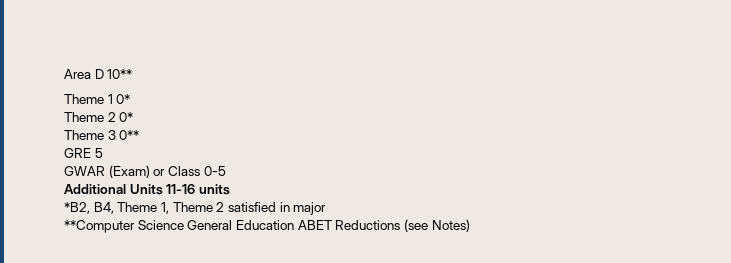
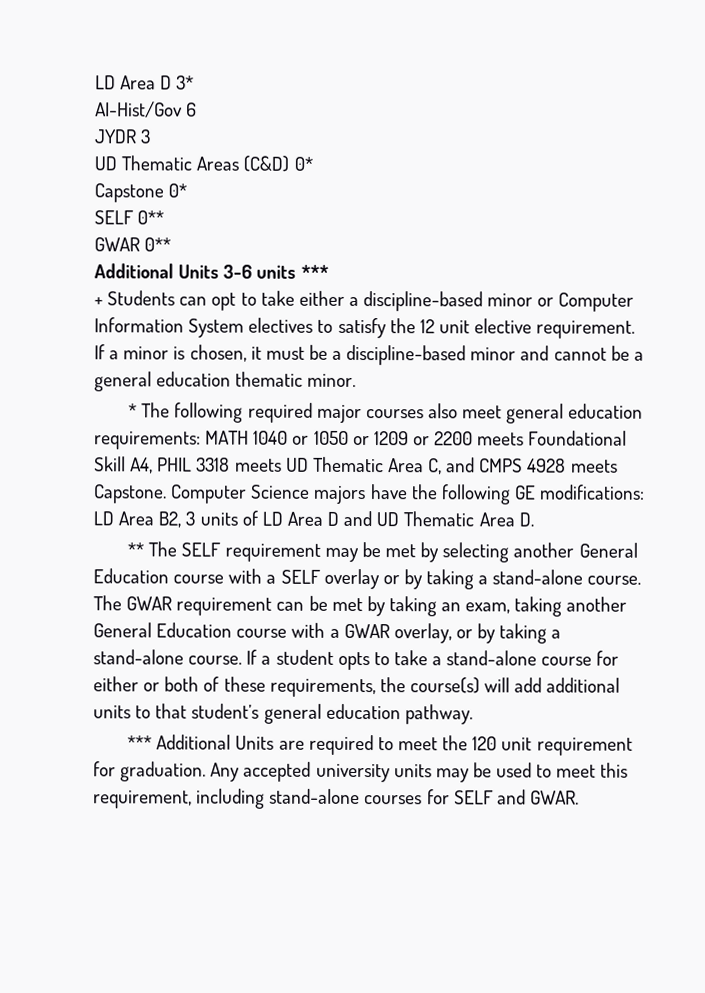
[64,69,133,79] [64,94,131,104] [64,112,134,122] [64,130,140,140] [64,148,103,158] [64,165,226,178] [64,184,230,195] [64,202,327,215] [64,219,470,233] Area D 10** // Theme 1 0* // Theme 2 0* // Theme 3 0** // GRE 5 // GWAR (Exam) or Class 0-5 // Additional Units 11-16 units // *B2, B4, Theme 1, Theme 2 satisfied in major // **Computer Science General Education ABET Reductions (see Notes) -> [95,75,195,90] [95,101,198,118] [94,129,152,144] [94,155,313,172] [94,183,188,203] [94,210,165,225] [94,237,172,252] [94,263,329,279] [94,290,635,312] [94,317,636,339] [94,344,644,366] [94,371,357,392] [128,402,644,424] [94,430,628,450] [94,456,618,475] [93,484,646,505] [93,510,534,528] [127,541,638,563] [93,568,642,590] [93,595,628,617] [93,622,562,644] [93,649,620,671] [93,676,621,698] [93,703,473,725] [127,734,633,756] [93,761,629,783] [93,788,579,809] LD Area D 3* // AI-Hist/Gov 6 // JYDR 3 // UD Thematic Areas (C&D) 0* // Capstone 0* // SELF 0** // GWAR 0** // Additional Units 3-6 units *** // + Students can opt to take either a discipline-based minor or Computer Information System electives to satisfy the 12 unit elective requirement. If a minor is chosen, it must be a discipline-based minor and cannot be a general education thematic minor. // * The following required major courses also meet general education requirements: MATH 1040 or 1050 or 1209 or 2200 meets Foundational Skill A4, PHIL 3318 meets UD Thematic Area C, and CMPS 4928 meets Capstone. Computer Science majors have the following GE modifications: LD Area B2, 3 units of LD Area D and UD Thematic Area D. // ** The SELF requirement may be met by selecting another General Education course with a SELF overlay or by taking a stand-alone course. The GWAR requirement can be met by taking an exam, taking another General Education course with a GWAR overlay, or by taking a stand-alone course. If a student opts to take a stand-alone course for either or both of these requirements, the course(s) will add additional units to that student’s general education pathway. // *** Additional Units are required to meet the 120 unit requirement for graduation. Any accepted university units may be used to meet this requirement, including stand-alone courses for SELF and GWAR.

